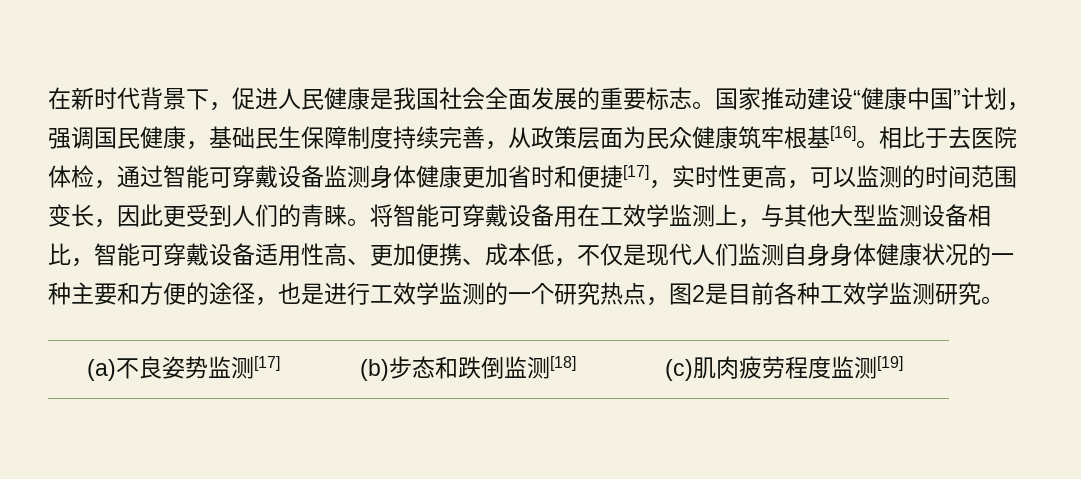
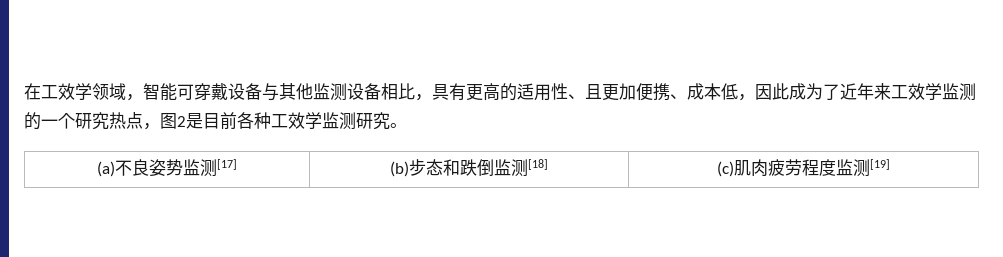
[48,87,1030,111] [48,126,1017,150] [48,165,649,189] [649,165,1017,189] [48,204,991,228] [48,243,370,267] 在新时代背景下，促进人民健康是我国社会全面发展的重要标志。国家推动建设“健康中国”计划，强调国民健康，基础民生保障制度持续完善，从政策层面为民众健康筑牢根基[16]。相比于去医院体检，通过智能可穿戴设备监测身体健康更加省时和便捷[17]，实时性更高，可以监测的时间范围变长，因此更受到人们的青睐。将智能可穿戴设备用在工效学监测上，与其他大型监测设备相比，智能可穿戴设备适用性高、 -> [24,83,602,101] 在工效学领域，智能可穿戴设备与其他监测设备相比，具有更高的适用性、且
[577,243,1014,266] [48,282,370,306] 不仅是现代人们监测自身身体健康状况的一种主要和方便的途径，也是进行 -> [755,83,891,100] 因此成为了近年来

